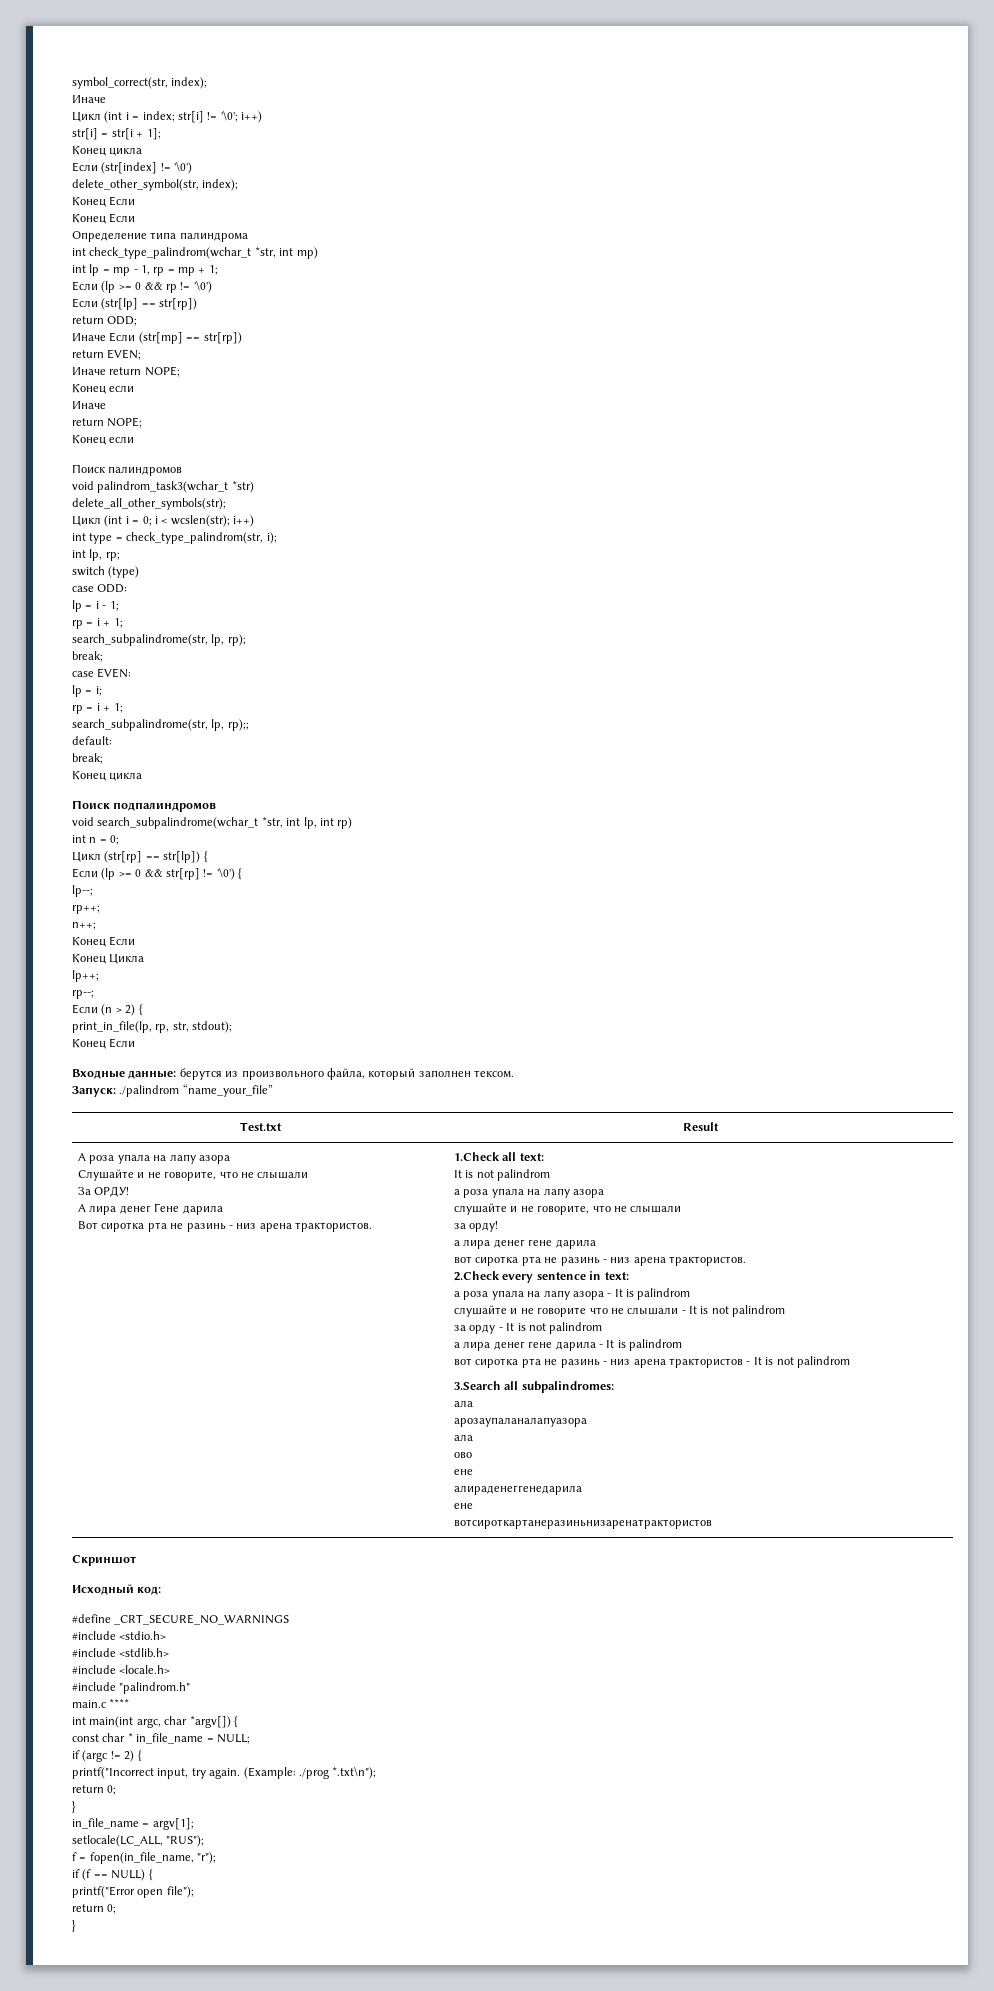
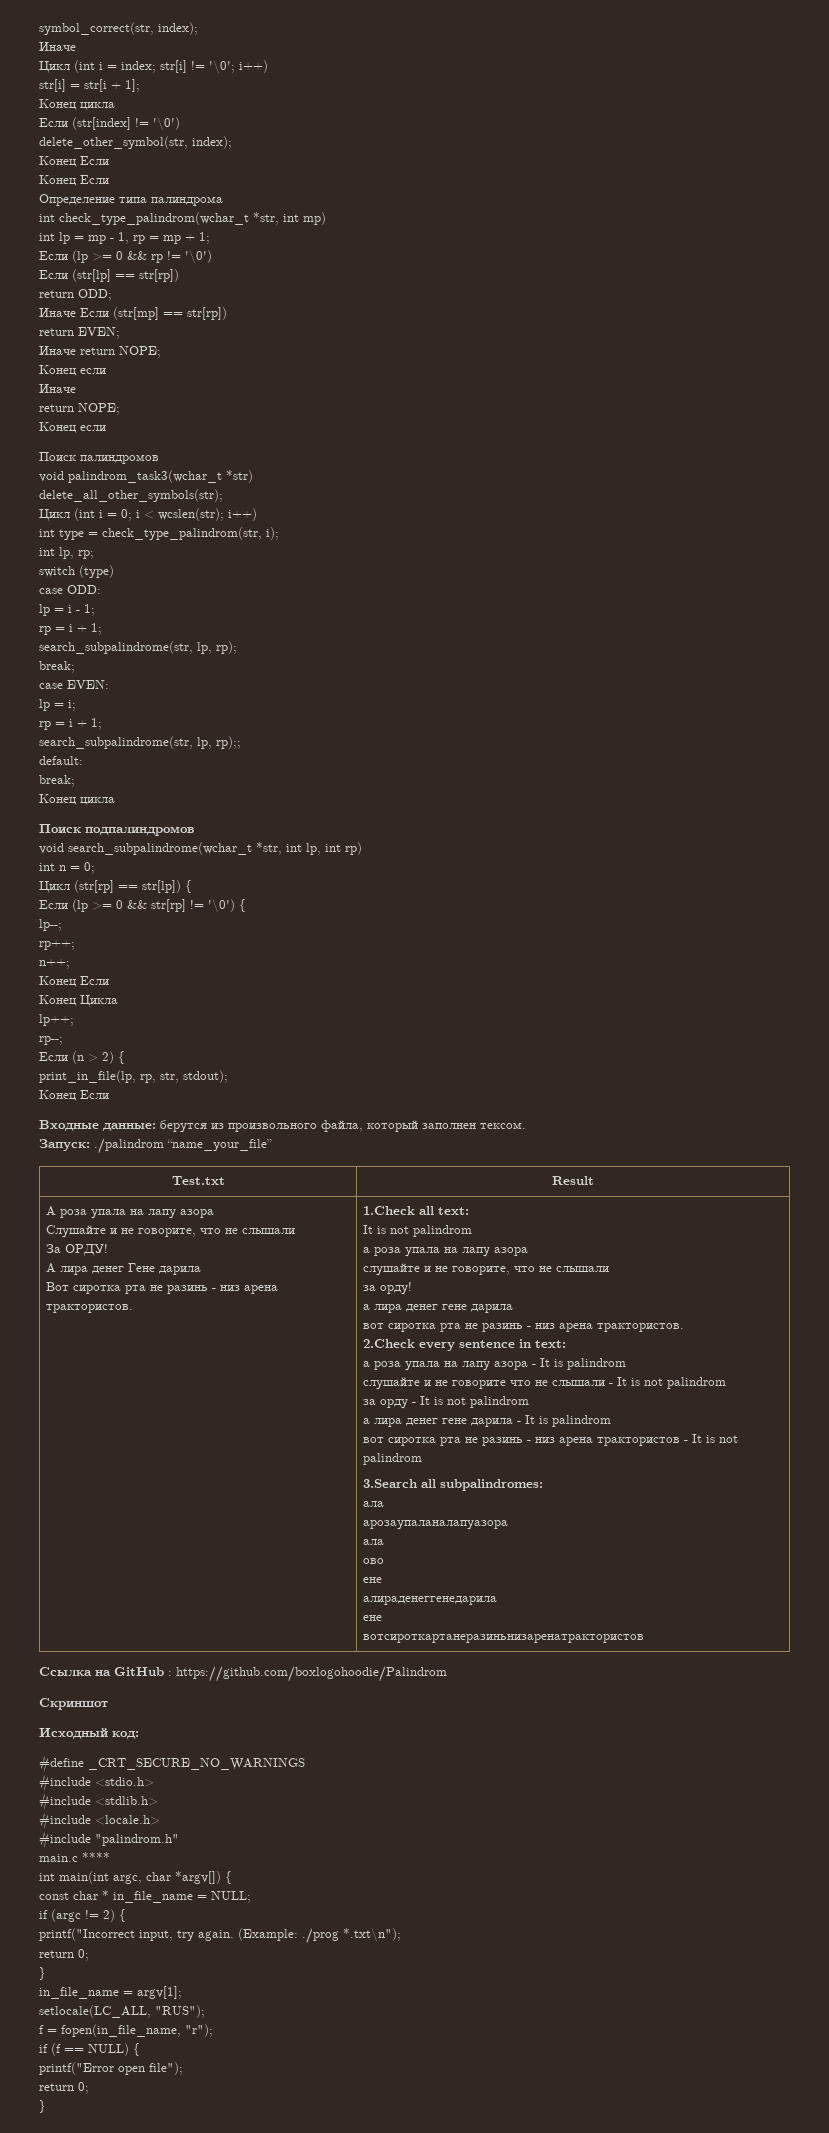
(713, 1524) none -> [39,1666,447,1682] // Ссылка на GitHub : https://github.com/boxlogohoodie/Palindrom

